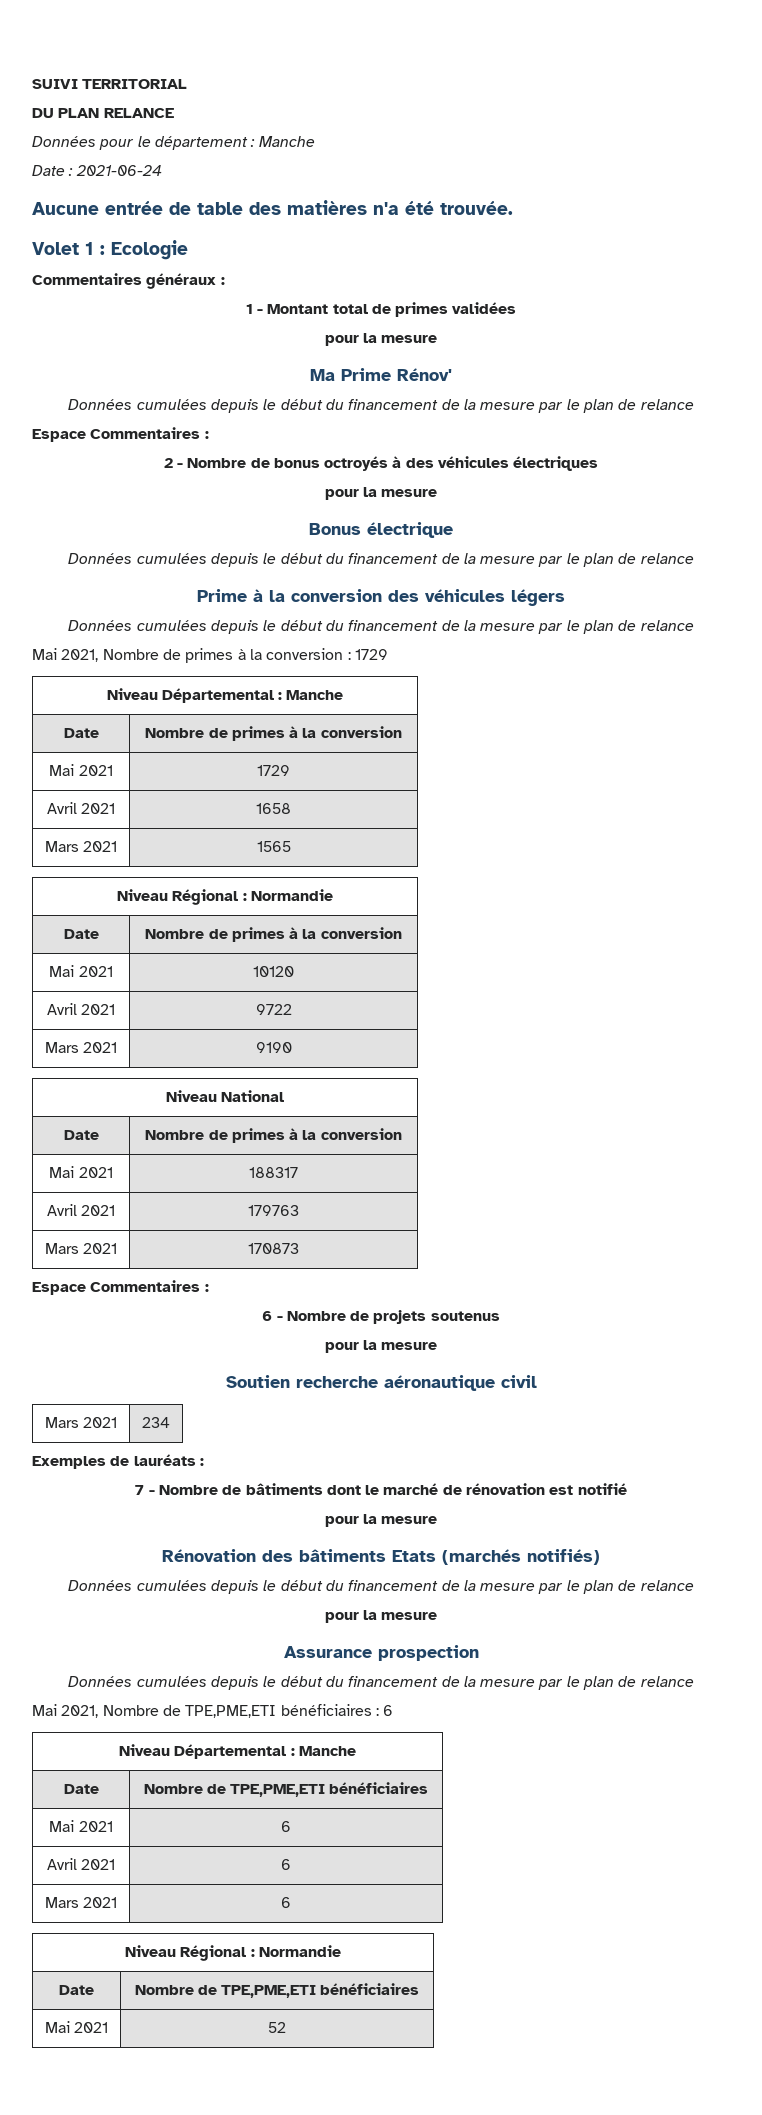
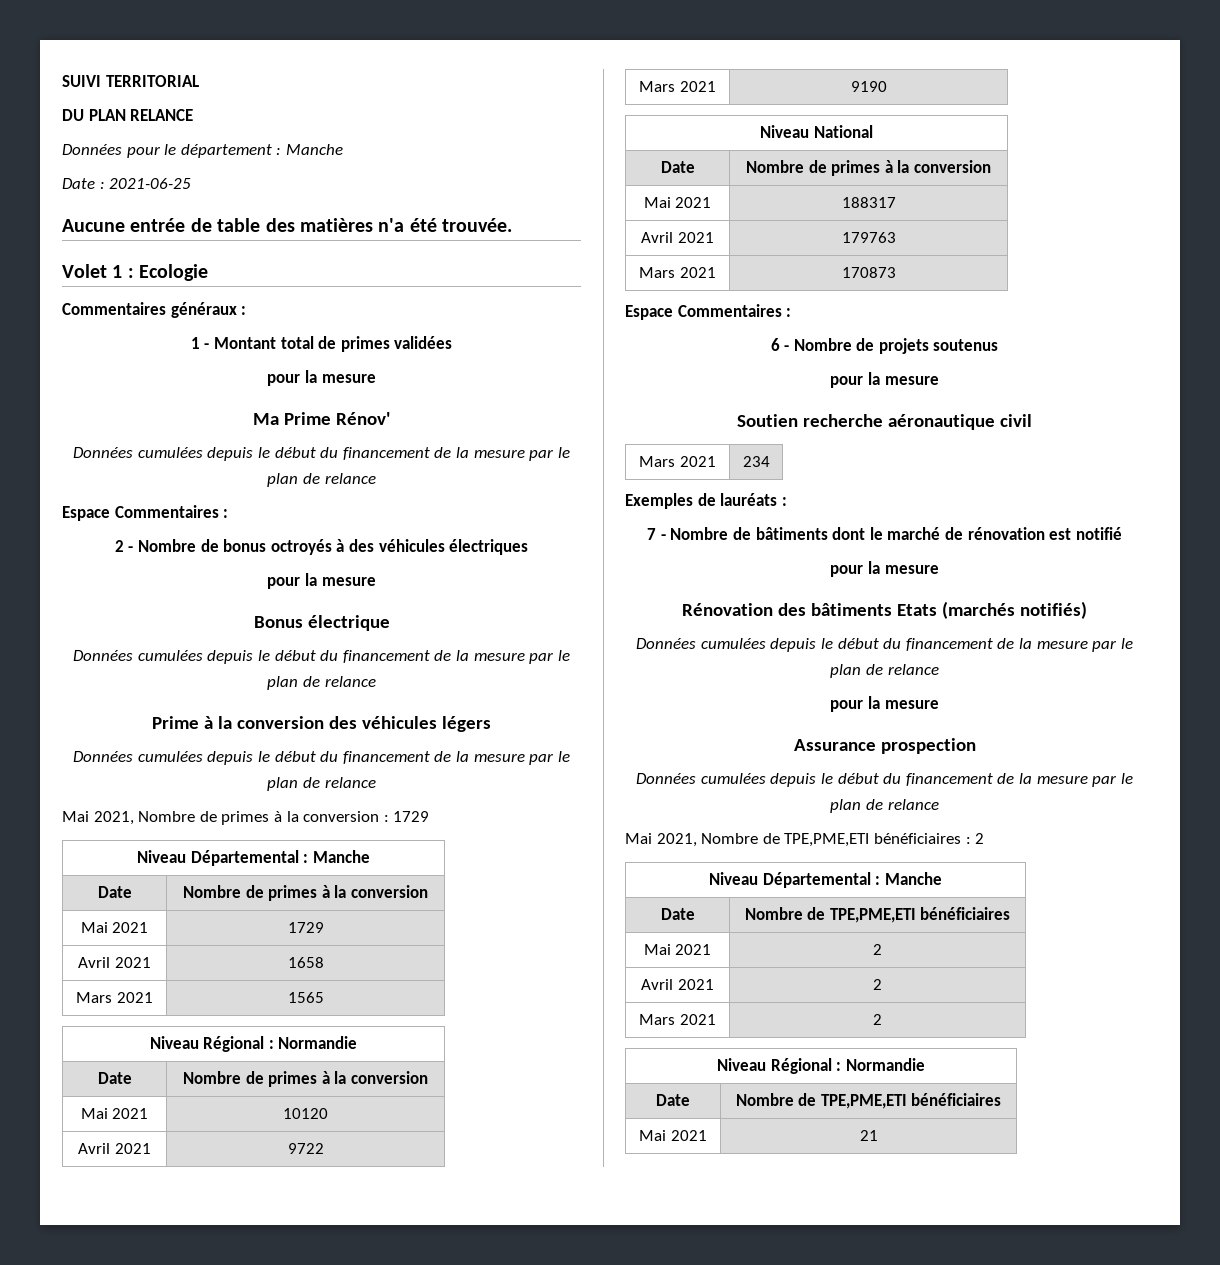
[75,165,162,176] 2021-06-24 -> [109,178,192,189] 2021-06-25
[383,1705,394,1716] 6 -> [975,833,985,844] 2
[281,1821,291,1832] [46,1858,116,1870] [281,1859,291,1870] [44,1897,118,1908] [281,1897,291,1908] 6 // Avril 2021 | 6 // Mars 2021 | 6 -> [873,944,882,955] [641,979,714,990] [873,979,882,990] [639,1014,716,1025] [873,1014,882,1025] 2 // Avril 2021 | 2 // Mars 2021 | 2
[268,2022,286,2033] 52 -> [859,1130,878,1141] 21

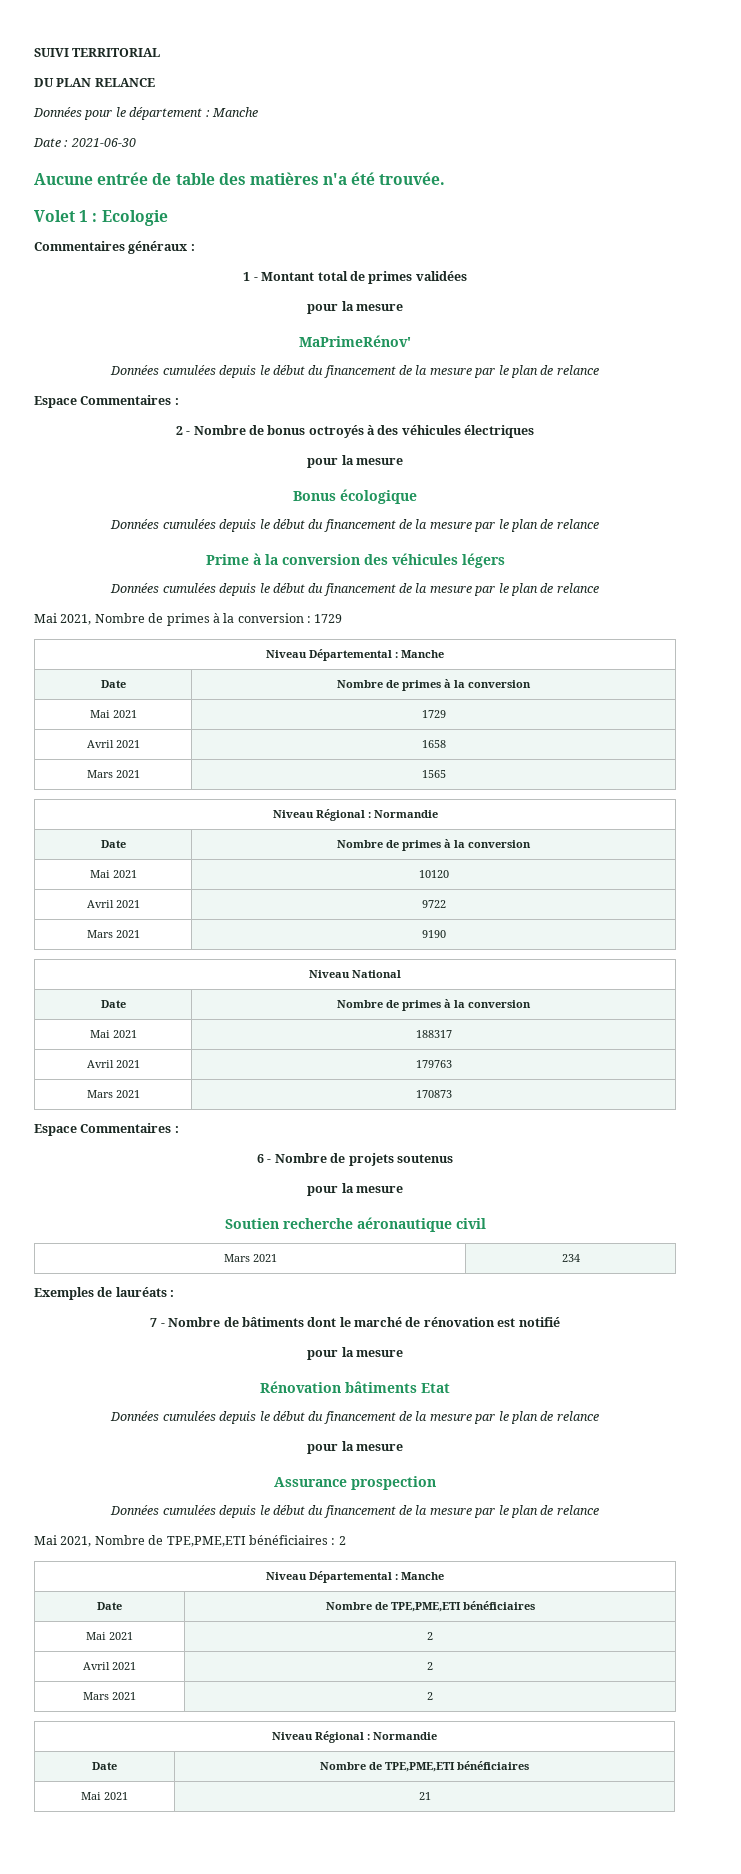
[109,178,192,189] 2021-06-25 -> [70,138,136,147] 2021-06-30
[253,412,390,425] Ma Prime Rénov' -> [299,335,411,347] MaPrimeRénov'
[307,615,390,631] électrique -> [340,489,417,504] écologique
[778,601,1087,619] des bâtiments Etats (marchés notifiés) -> [345,1381,450,1393] bâtiments Etat

